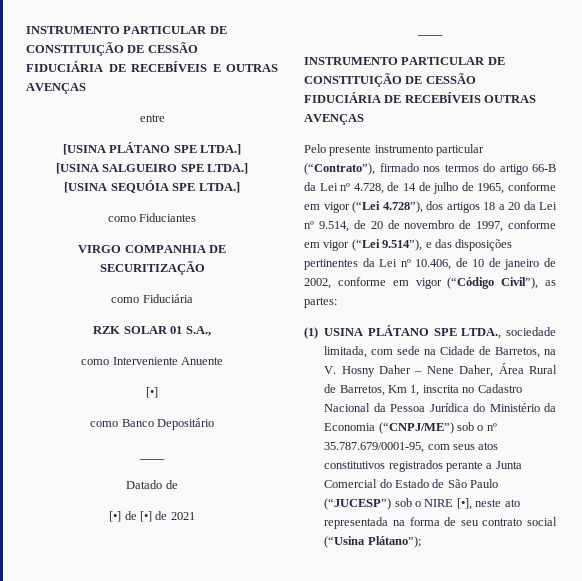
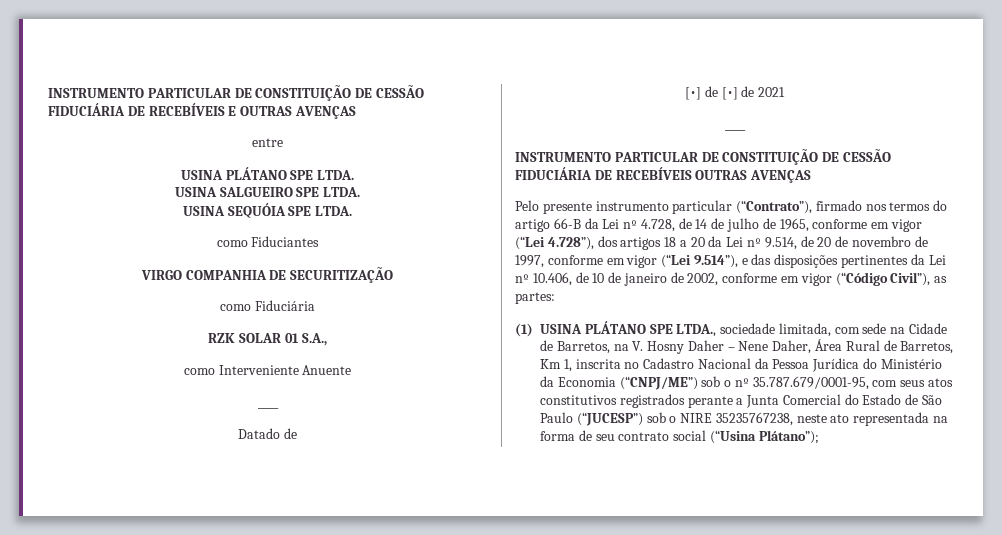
[62,142,242,155] [55,163,249,174] [64,182,108,193] [USINA PLÁTANO SPE LTDA.] // [USINA SALGUEIRO SPE LTDA.] // [USINA -> [180,167,355,180] [174,187,361,197] [182,206,225,216] USINA PLÁTANO SPE LTDA. // USINA SALGUEIRO SPE LTDA. // USINA
[198,182,240,193] LTDA.] -> [315,206,353,216] LTDA.
[146,387,158,398] [90,418,214,430] // [•] // como Banco Depositário -> (352, 370) none
[456,498,472,510] [•], -> [715,412,793,426] 35235767238,

